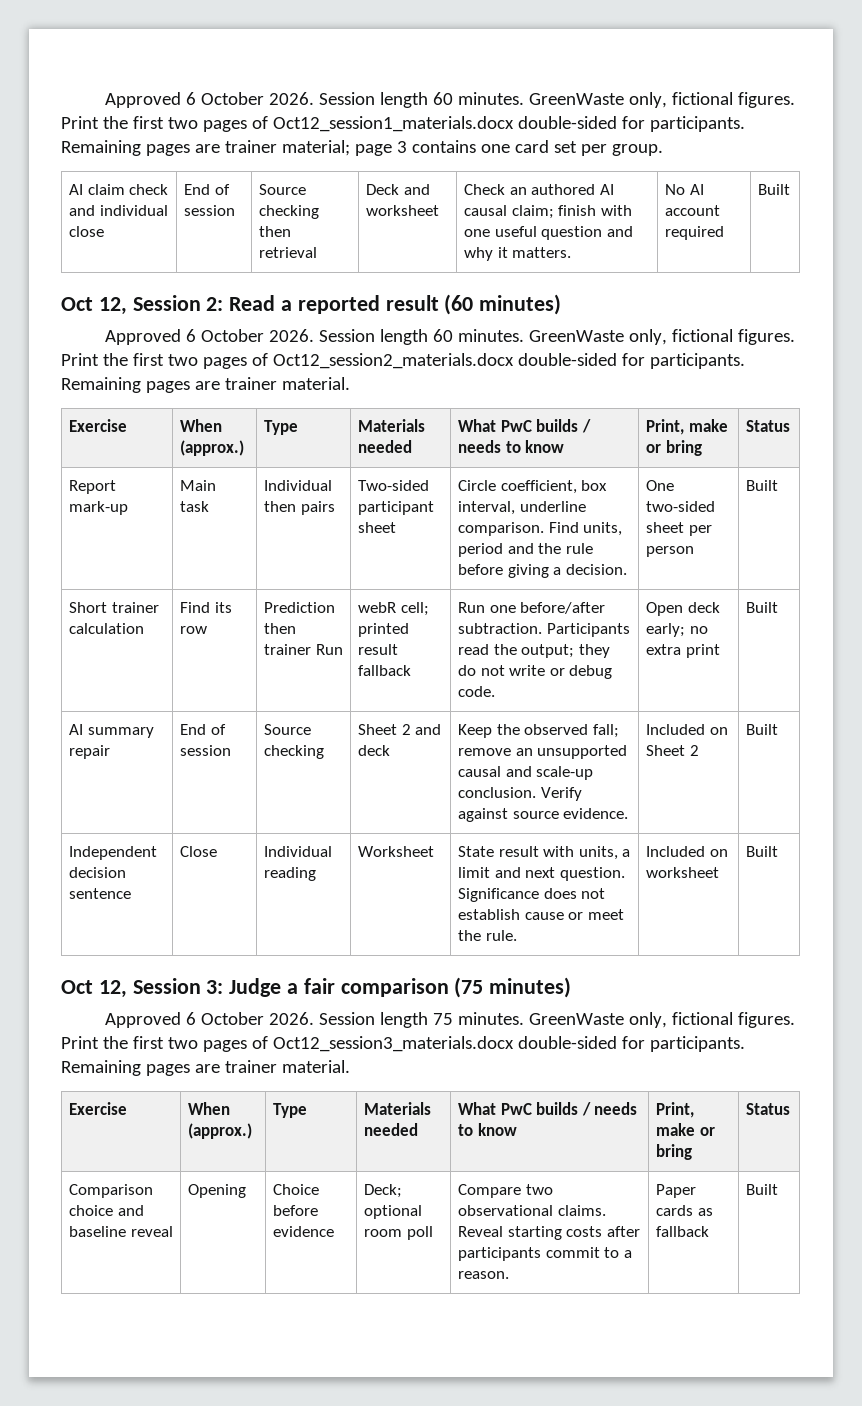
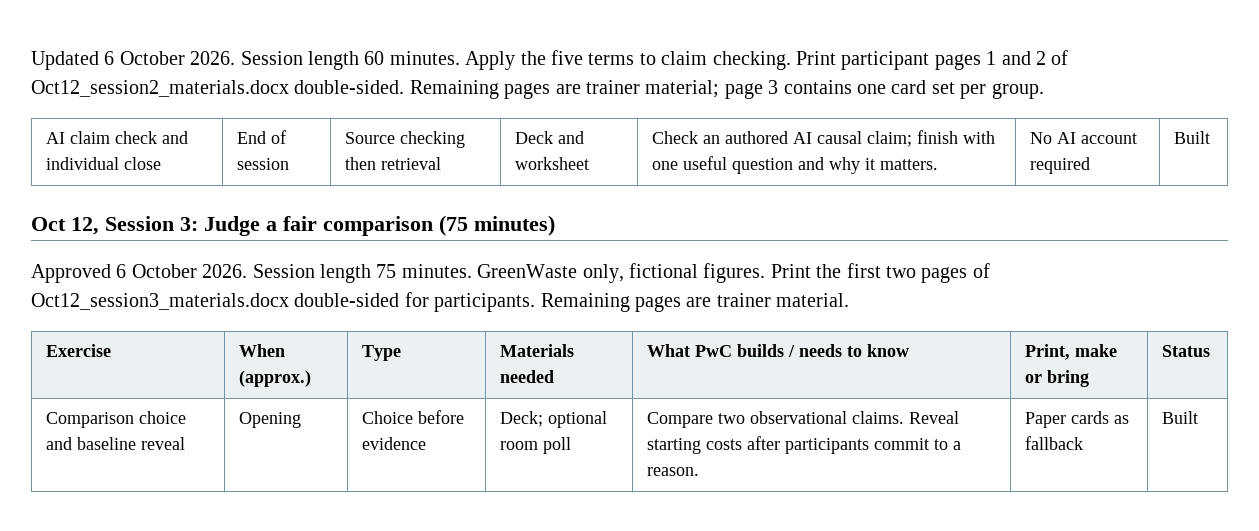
[104,92,795,108] [61,116,745,132] Approved 6 October 2026. Session length 60 minutes. GreenWaste only, fictional figures. Print the first two pages of Oct12_session1_materials.docx double-sided for participants. -> [31,50,1069,70] [31,80,405,97] Updated 6 October 2026. Session length 60 minutes. Apply the five terms to claim checking. Print participant pages 1 and 2 of Oct12_session2_materials.docx double-sided.
[61,294,562,315] [104,329,795,345] [61,353,745,369] [61,377,350,393] [69,419,128,432] [180,419,223,432] [180,440,245,456] [264,420,299,435] [358,419,426,432] [358,440,413,453] [458,419,591,433] [458,440,565,453] [646,419,728,435] [646,440,702,456] [746,420,791,432] [69,480,117,494] [69,501,129,515] [180,480,217,491] [180,501,210,512] [264,480,333,491] [264,501,335,515] [358,480,430,491] [358,501,435,515] [358,522,397,533] [458,480,608,494] [458,501,586,515] [458,522,623,536] [458,543,593,557] [458,564,627,578] [646,480,675,491] [646,501,716,512] [646,522,712,536] [646,546,695,557] [746,480,779,491] [69,602,159,613] [69,623,145,634] [180,602,232,613] [180,626,208,634] [264,602,336,613] [264,623,297,634] [264,644,343,655] [358,602,429,616] [358,623,410,637] [358,644,399,655] [358,665,412,676] [458,602,606,614] [458,623,630,637] [458,644,610,658] [458,665,613,679] [458,686,496,697] [646,602,720,616] [646,623,708,637] [646,644,720,658] [746,602,779,613] [69,724,154,738] [69,745,111,759] [180,724,226,735] [180,745,232,756] [264,724,312,735] [264,745,325,759] [358,724,442,735] [358,745,391,756] [458,724,619,738] [458,745,628,759] [458,766,594,780] [458,787,582,801] [458,808,629,822] [646,724,728,735] [646,745,699,756] [746,724,779,735] [69,846,158,860] [69,867,127,878] [69,888,132,899] [180,846,218,857] [264,846,333,857] [264,867,317,881] [358,846,435,857] [458,846,631,860] [458,867,625,881] [458,888,606,902] [458,909,624,920] [458,930,517,941] [646,846,728,857] [646,867,720,878] [746,846,779,857] // Oct 12, Session 2: Read a reported result (60 minutes) // Approved 6 October 2026. Session length 60 minutes. GreenWaste only, fictional figures. Print the first two pages of Oct12_session2_materials.docx double-sided for participants. Remaining pages are trainer material. // Exercise | When (approx.) | Type | Materials needed | What PwC builds / needs to know | Print, make or bring | Status // Report mark-up | Main task | Individual then pairs | Two-sided participant sheet | Circle coefficient, box interval, underline comparison. Find units, period and the rule before giving a decision. | One two-sided sheet per person | Built // Short trainer calculation | Find its row | Prediction then trainer Run | webR cell; printed result fallback | Run one before/after subtraction. Participants read the output; they do not write or debug code. | Open deck early; no extra print | Built // AI summary repair | End of session | Source checking | Sheet 2 and deck | Keep the observed fall; remove an unsupported causal and scale-up conclusion. Verify against source evidence. | Included on Sheet 2 | Built // Independent decision sentence | Close | Individual reading | Worksheet | State result with units, a limit and next question. Significance does not establish cause or meet the rule. | Included on worksheet | Built -> (1211, 137) none

